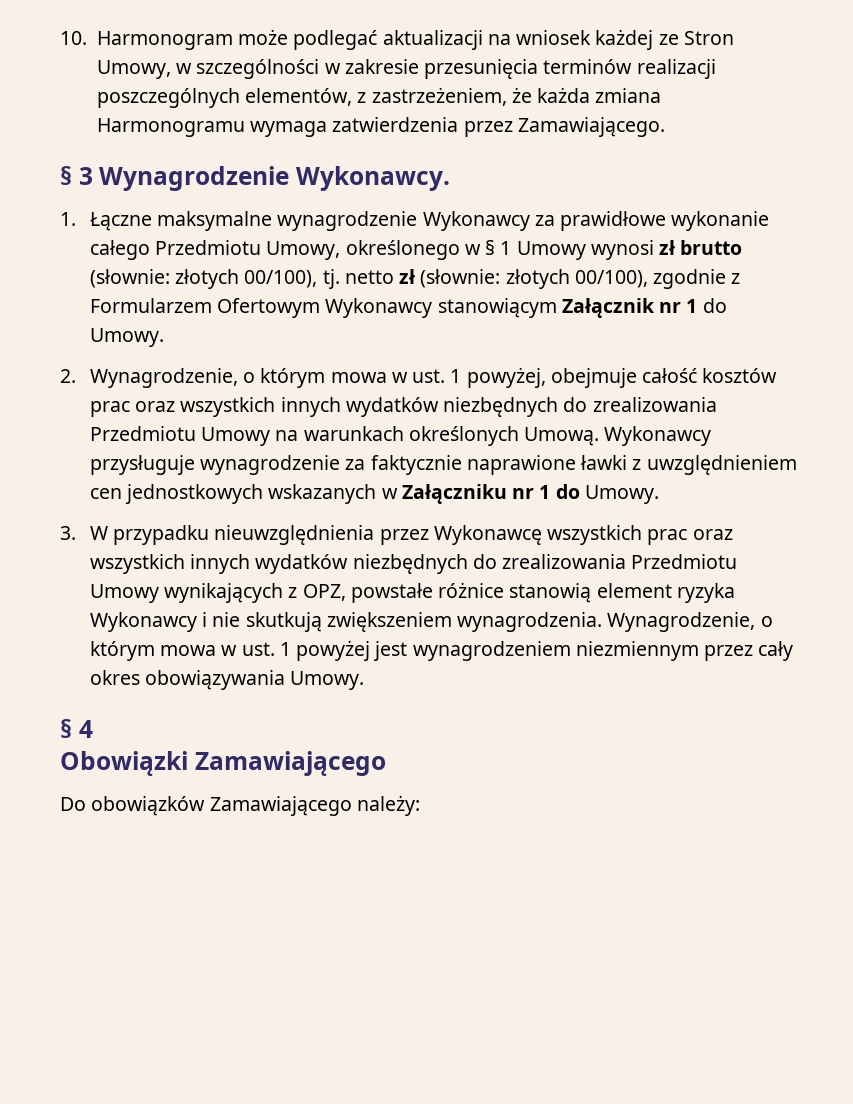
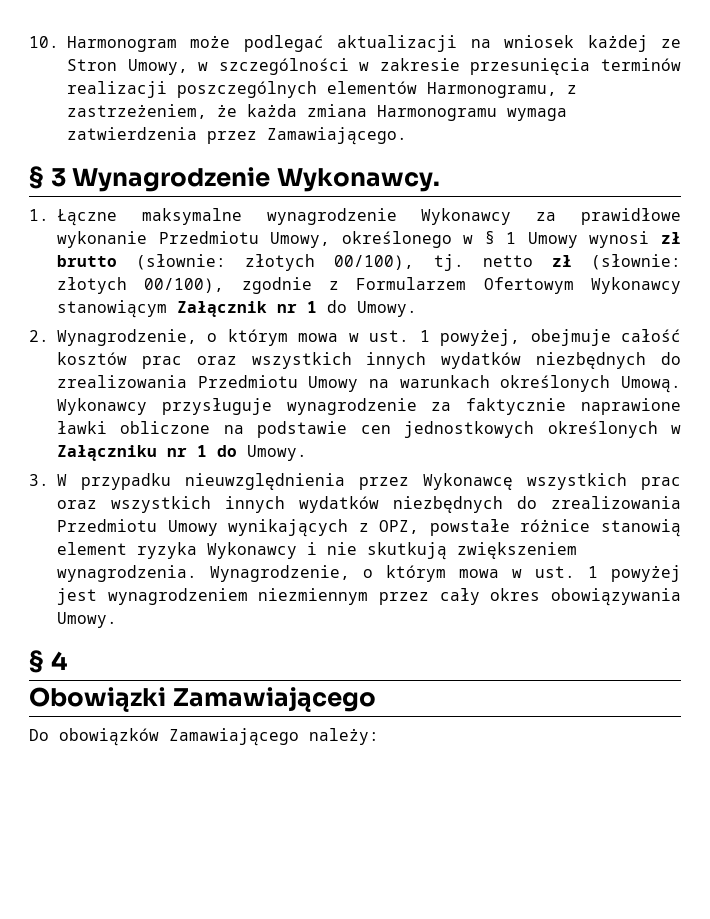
[245,88,353,106] elementów, -> [327,81,557,98] elementów Harmonogramu,
[89,240,150,260] całego -> (147, 239) none
[632,455,797,475] z uwzględnieniem -> [120,421,348,438] obliczone na podstawie
[268,484,377,504] wskazanych -> [547,421,658,438] określonych

